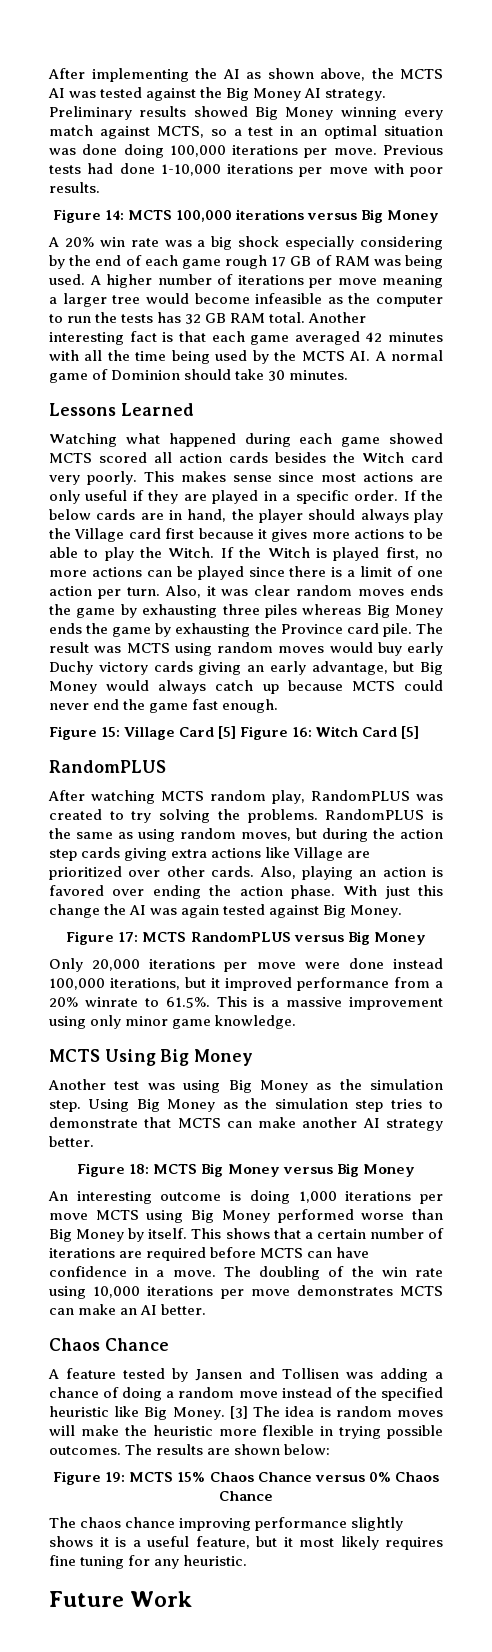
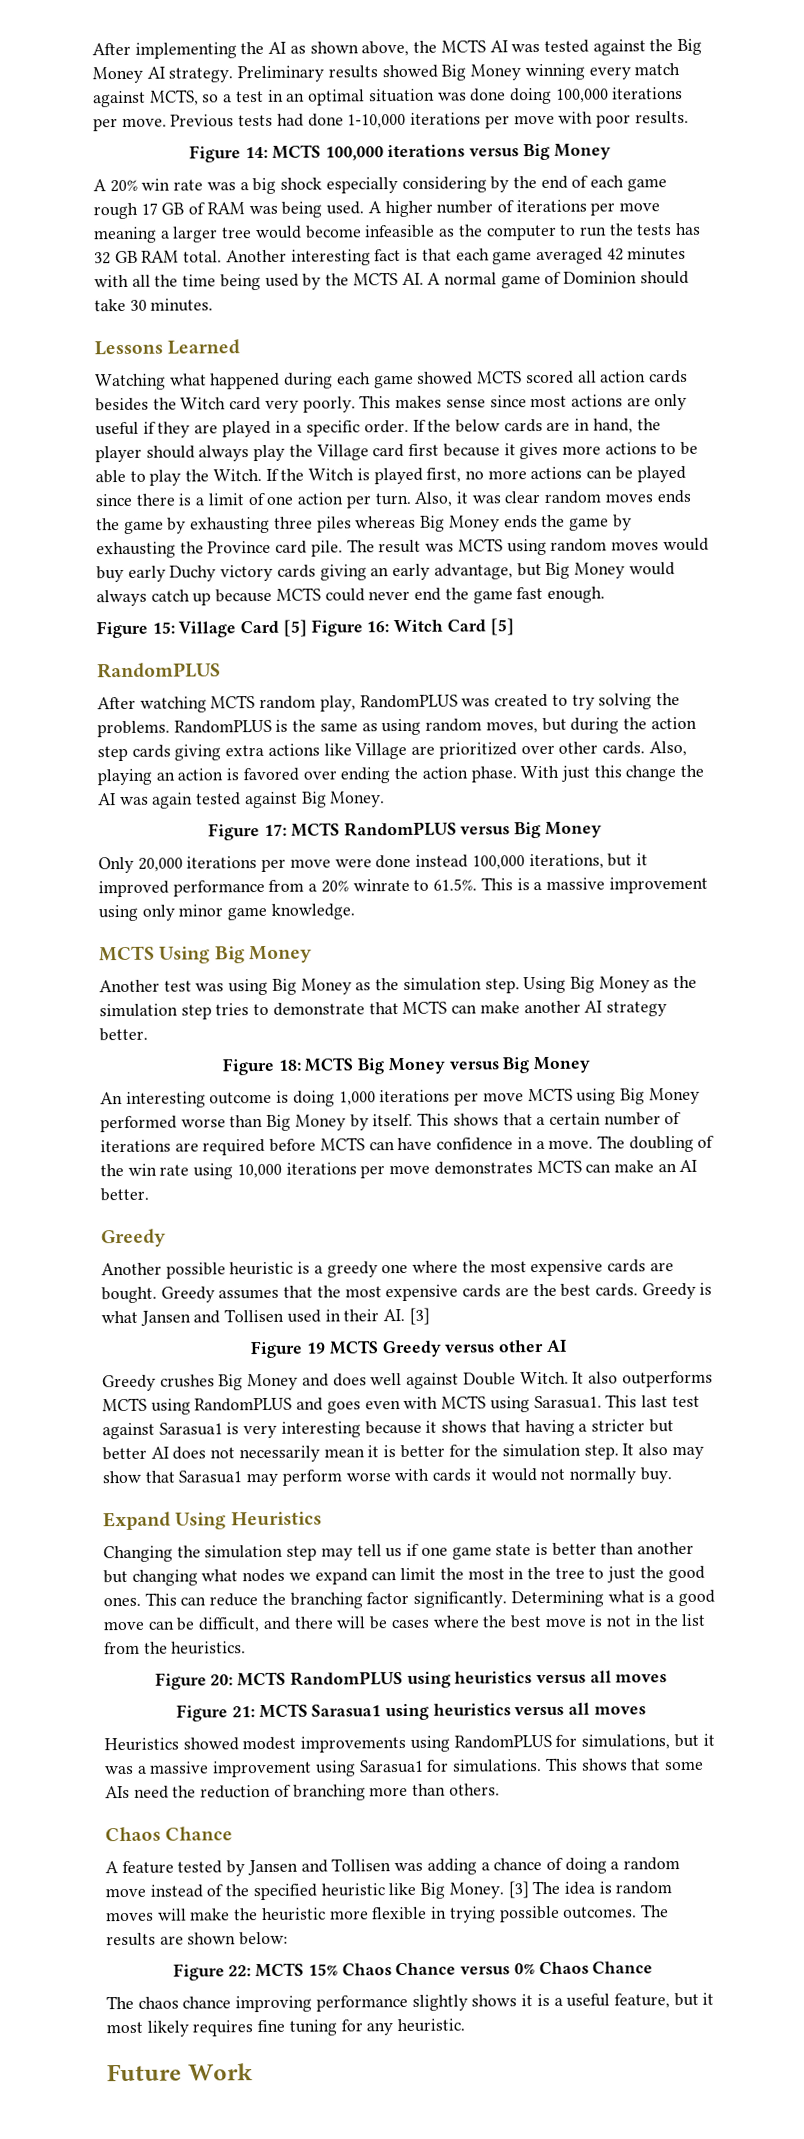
(207, 1309) none -> [101,1228,166,1248] [101,1259,674,1279] [101,1282,713,1304] [101,1307,430,1326] [250,1339,568,1359] [102,1370,713,1392] [102,1394,700,1415] [102,1419,674,1440] [102,1443,704,1463] [102,1467,672,1487] [103,1511,322,1531] [103,1541,695,1563] [103,1565,705,1586] [103,1589,715,1609] [103,1613,706,1633] [104,1641,247,1655] [154,1670,668,1690] [176,1702,646,1722] [104,1733,715,1753] [104,1757,704,1778] [105,1783,500,1801] // Greedy // Another possible heuristic is a greedy one where the most expensive cards are bought. Greedy assumes that the most expensive cards are the best cards. Greedy is what Jansen and Tollisen used in their AI. [3] // Figure 19 MCTS Greedy versus other AI // Greedy crushes Big Money and does well against Double Witch. It also outperforms MCTS using RandomPLUS and goes even with MCTS using Sarasua1. This last test against Sarasua1 is very interesting because it shows that having a stricter but better AI does not necessarily mean it is better for the simulation step. It also may show that Sarasua1 may perform worse with cards it would not normally buy. // Expand Using Heuristics // Changing the simulation step may tell us if one game state is better than another but changing what nodes we expand can limit the most in the tree to just the good ones. This can reduce the branching factor significantly. Determining what is a good move can be difficult, and there will be cases where the best move is not in the list from the heuristics. // Figure 20: MCTS RandomPLUS using heuristics versus all moves // Figure 21: MCTS Sarasua1 using heuristics versus all moves // Heuristics showed modest improvements using RandomPLUS for simulations, but it was a massive improvement using Sarasua1 for simulations. This shows that some AIs need the reduction of branching more than others.
[105,1472,126,1482] 19: -> [228,1965,252,1977] 22:

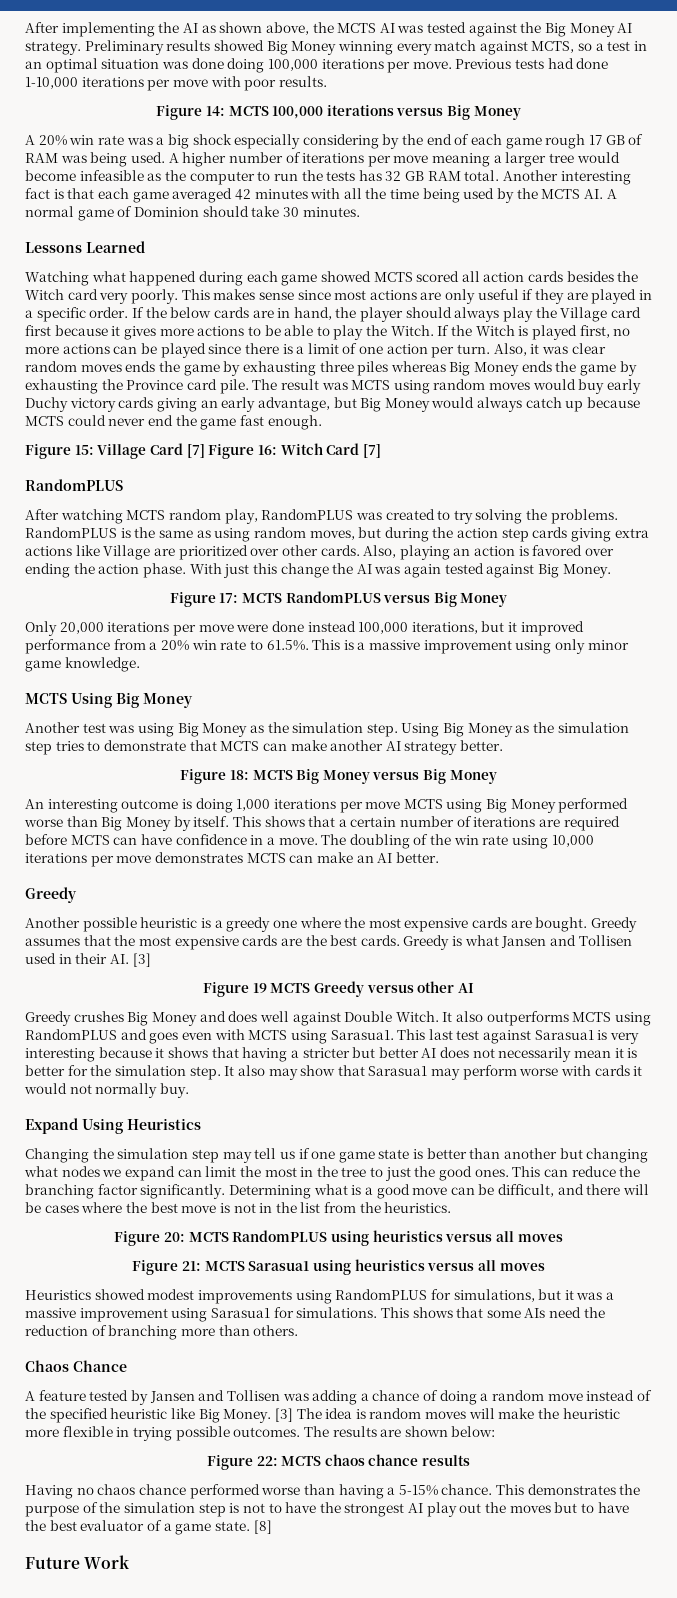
[282,619,307,637] [5] -> [186,444,205,458] [7]
[489,618,514,636] [5] -> [362,444,381,458] [7]
[352,878,410,892] winrate -> [191,640,247,650] win rate
[307,1961,654,1976] [106,1992,715,2013] [106,2018,466,2037] 15% Chaos Chance versus 0% Chaos Chance // The chaos chance improving performance slightly shows it is a useful feature, but it most likely requires fine tuning for any heuristic. -> [324,1454,471,1466] [25,1484,641,1499] [25,1502,629,1517] [25,1520,272,1535] chaos chance results // Having no chaos chance performed worse than having a 5-15% chance. This demonstrates the purpose of the simulation step is not to have the strongest AI play out the moves but to have the best evaluator of a game state. [8]

